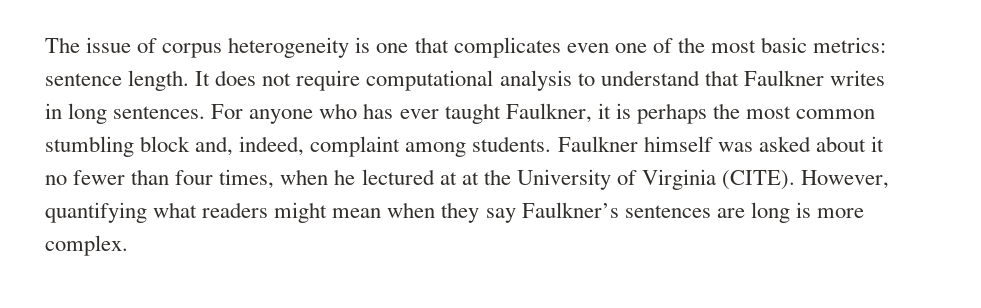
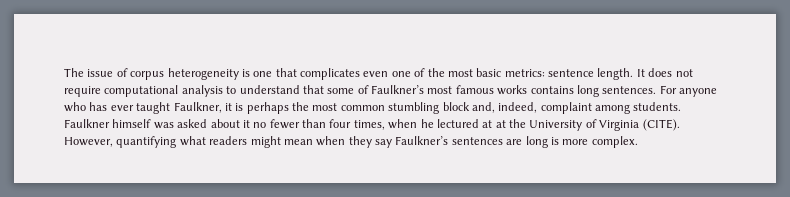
[743,70,885,86] [45,103,62,119] Faulkner writes in -> [327,85,574,95] some of Faulkner’s most famous works contains

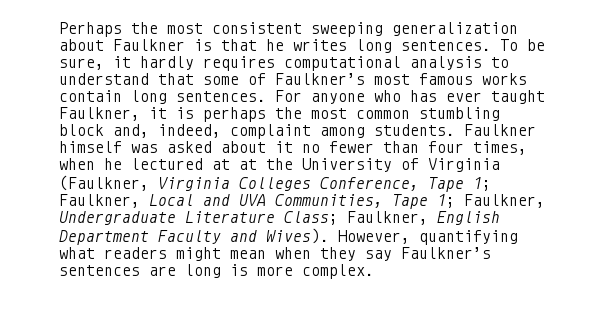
[64,68,693,80] [64,86,101,97] The issue of corpus heterogeneity is one that complicates even one of the most basic metrics: sentence length. It does not require -> [59,22,518,37] [59,39,545,53] [59,56,275,71] Perhaps the most consistent sweeping generalization about Faulkner is that he writes long sentences. To be sure, it hardly requires
[530,86,574,94] contains -> [59,90,122,102] contain
[642,119,680,131] (CITE). -> [59,175,491,192] [59,194,545,209] [59,211,500,225] [59,228,329,245] (Faulkner, Virginia Colleges Conference, Tape 1; Faulkner, Local and UVA Communities, Tape 1; Faulkner, Undergraduate Literature Class; Faulkner, English Department Faculty and Wives).

